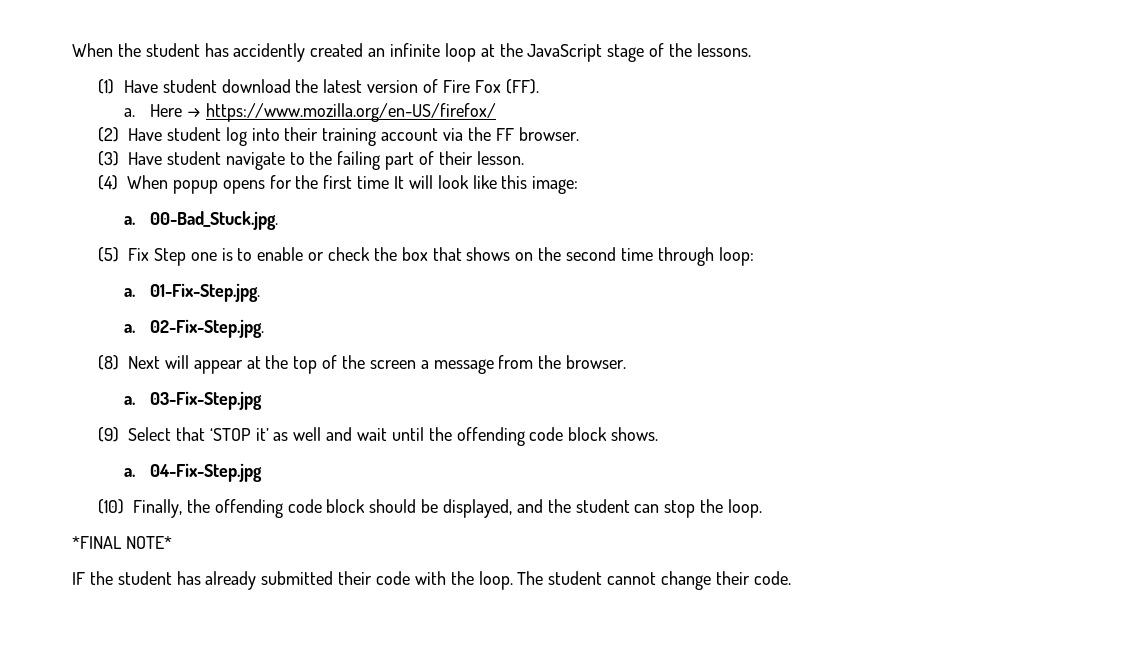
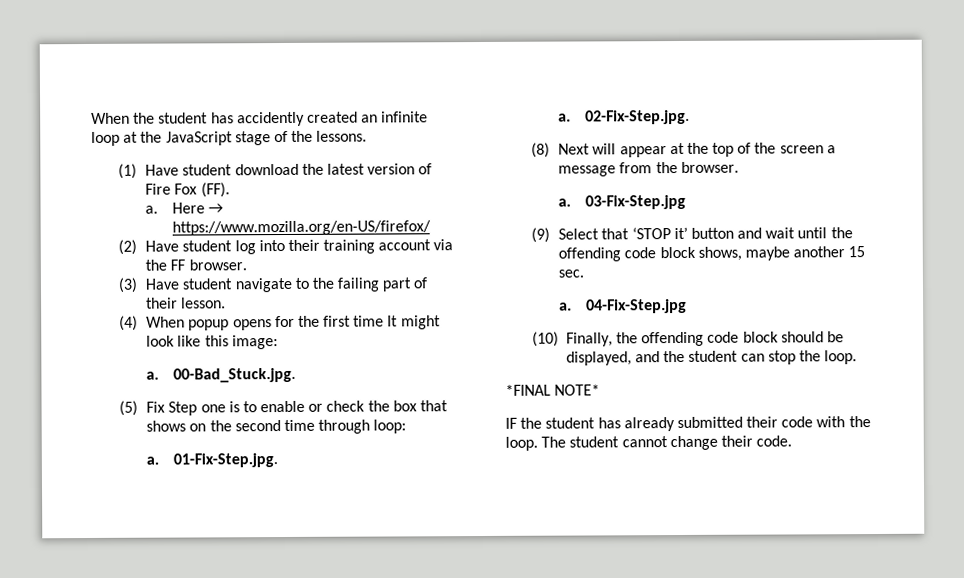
[408,175,433,189] will -> [400,315,441,330] might
[273,427,322,441] as well -> [690,227,734,239] button
[611,427,659,441] shows. -> [697,246,866,261] [558,269,585,278] shows, maybe another 15 sec.

